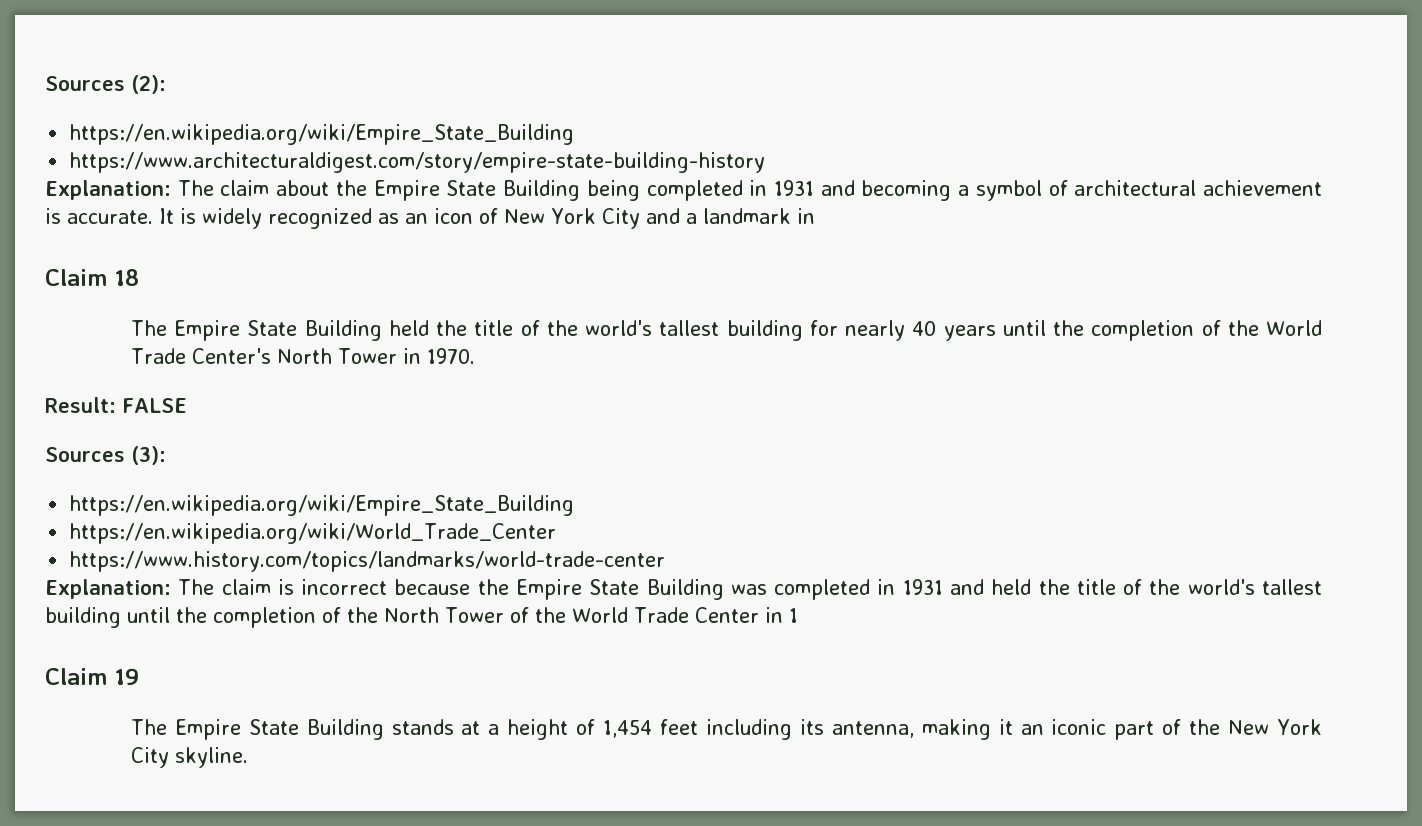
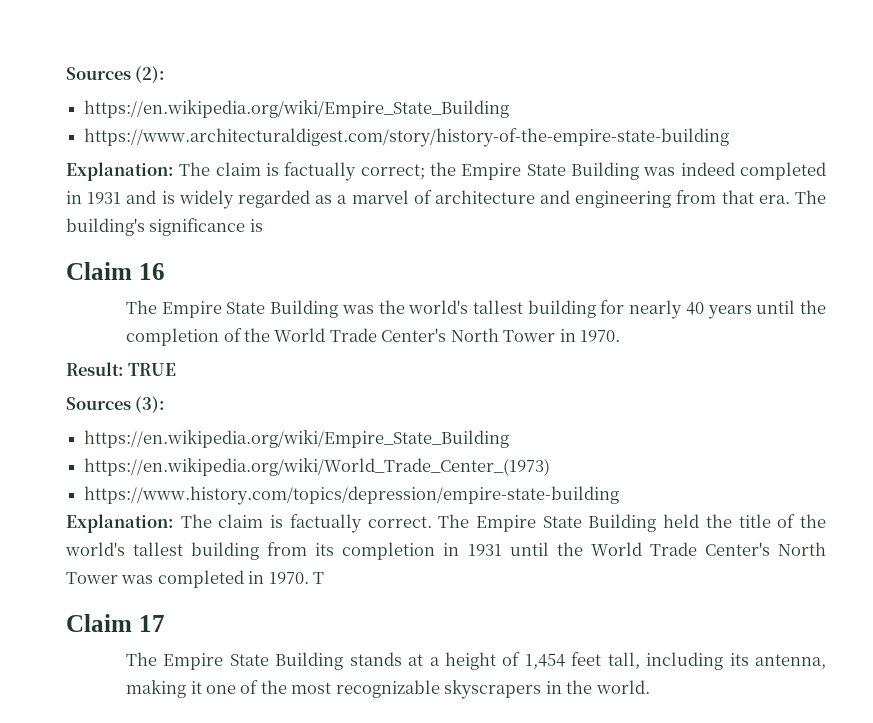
[69,152,766,173] [45,180,1322,201] [45,208,815,229] [45,269,139,286] [130,320,540,341] https://www.architecturaldigest.com/story/empire-state-building-history // Explanation: The claim about the Empire State Building being completed in 1931 and becoming a symbol of architectural achievement is accurate. It is widely recognized as an icon of New York City and a landmark in // Claim 18 // The Empire State Building held the title of -> [84,128,730,147] [66,162,827,181] [66,190,826,209] [66,218,263,236] [66,262,165,280] [126,300,374,318] https://www.architecturaldigest.com/story/history-of-the-empire-state-building // Explanation: The claim is factually correct; the Empire State Building was indeed completed in 1931 and is widely regarded as a marvel of architecture and engineering from that era. The building's significance is // Claim 16 // The Empire State Building was
[122,398,187,413] FALSE -> [128,363,177,376] TRUE
[69,523,557,544] [69,551,666,572] [45,579,1322,600] [45,607,798,628] [45,668,139,685] https://en.wikipedia.org/wiki/World_Trade_Center // https://www.history.com/topics/landmarks/world-trade-center // Explanation: The claim is incorrect because the Empire State Building was completed in 1931 and held the title of the world's tallest building until the completion of the North Tower of the World Trade Center in 1 // Claim 19 -> [84,458,551,476] [84,486,620,505] [66,514,826,533] [65,542,827,560] [66,570,325,588] [66,614,165,632] https://en.wikipedia.org/wiki/World_Trade_Center_(1973) // https://www.history.com/topics/depression/empire-state-building // Explanation: The claim is factually correct. The Empire State Building held the title of the world's tallest building from its completion in 1931 until the World Trade Center's North Tower was completed in 1970. T // Claim 17
(699, 727) none -> [607,652,640,669] tall,
[1020,719,1323,740] [130,747,248,768] an iconic part of the New York City skyline. -> [205,680,650,699] one of the most recognizable skyscrapers in the world.

